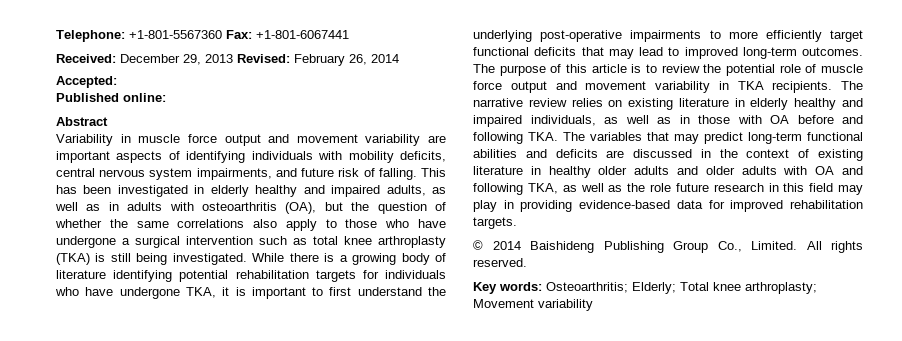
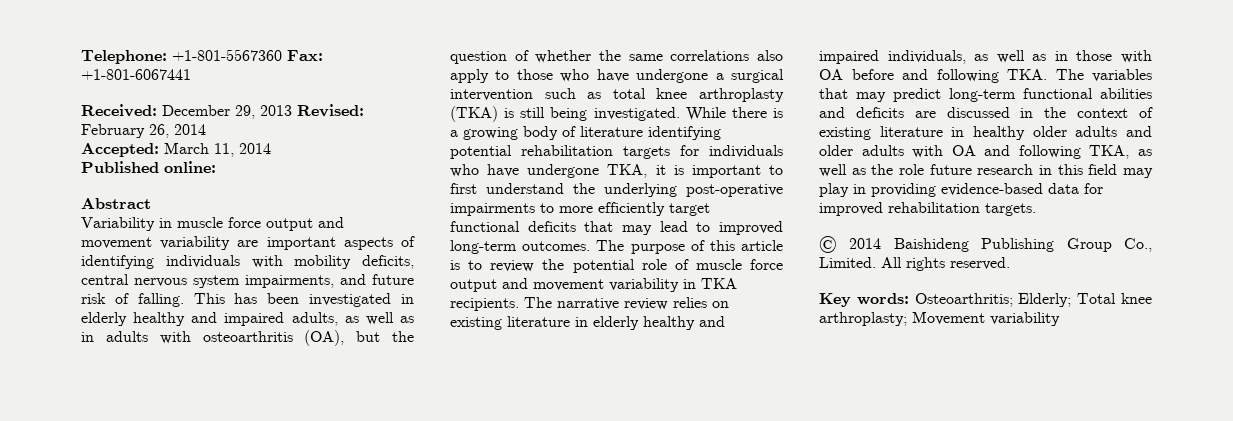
(117, 82) none -> [164,142,271,157] March 11, 2014

